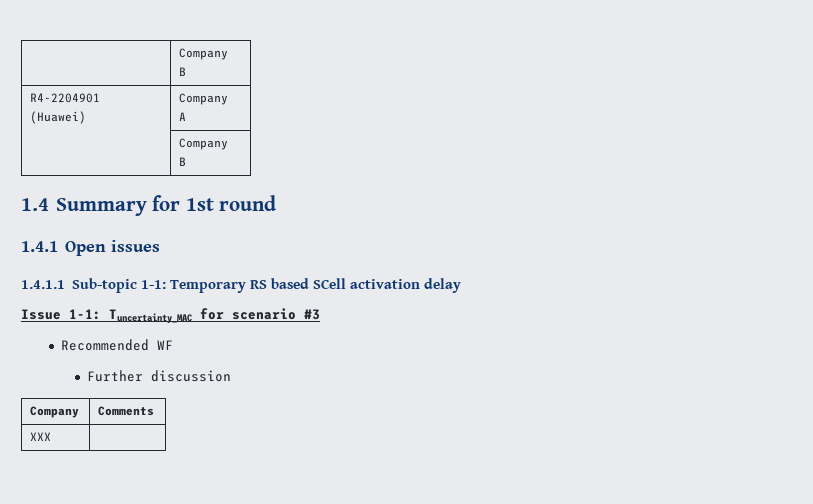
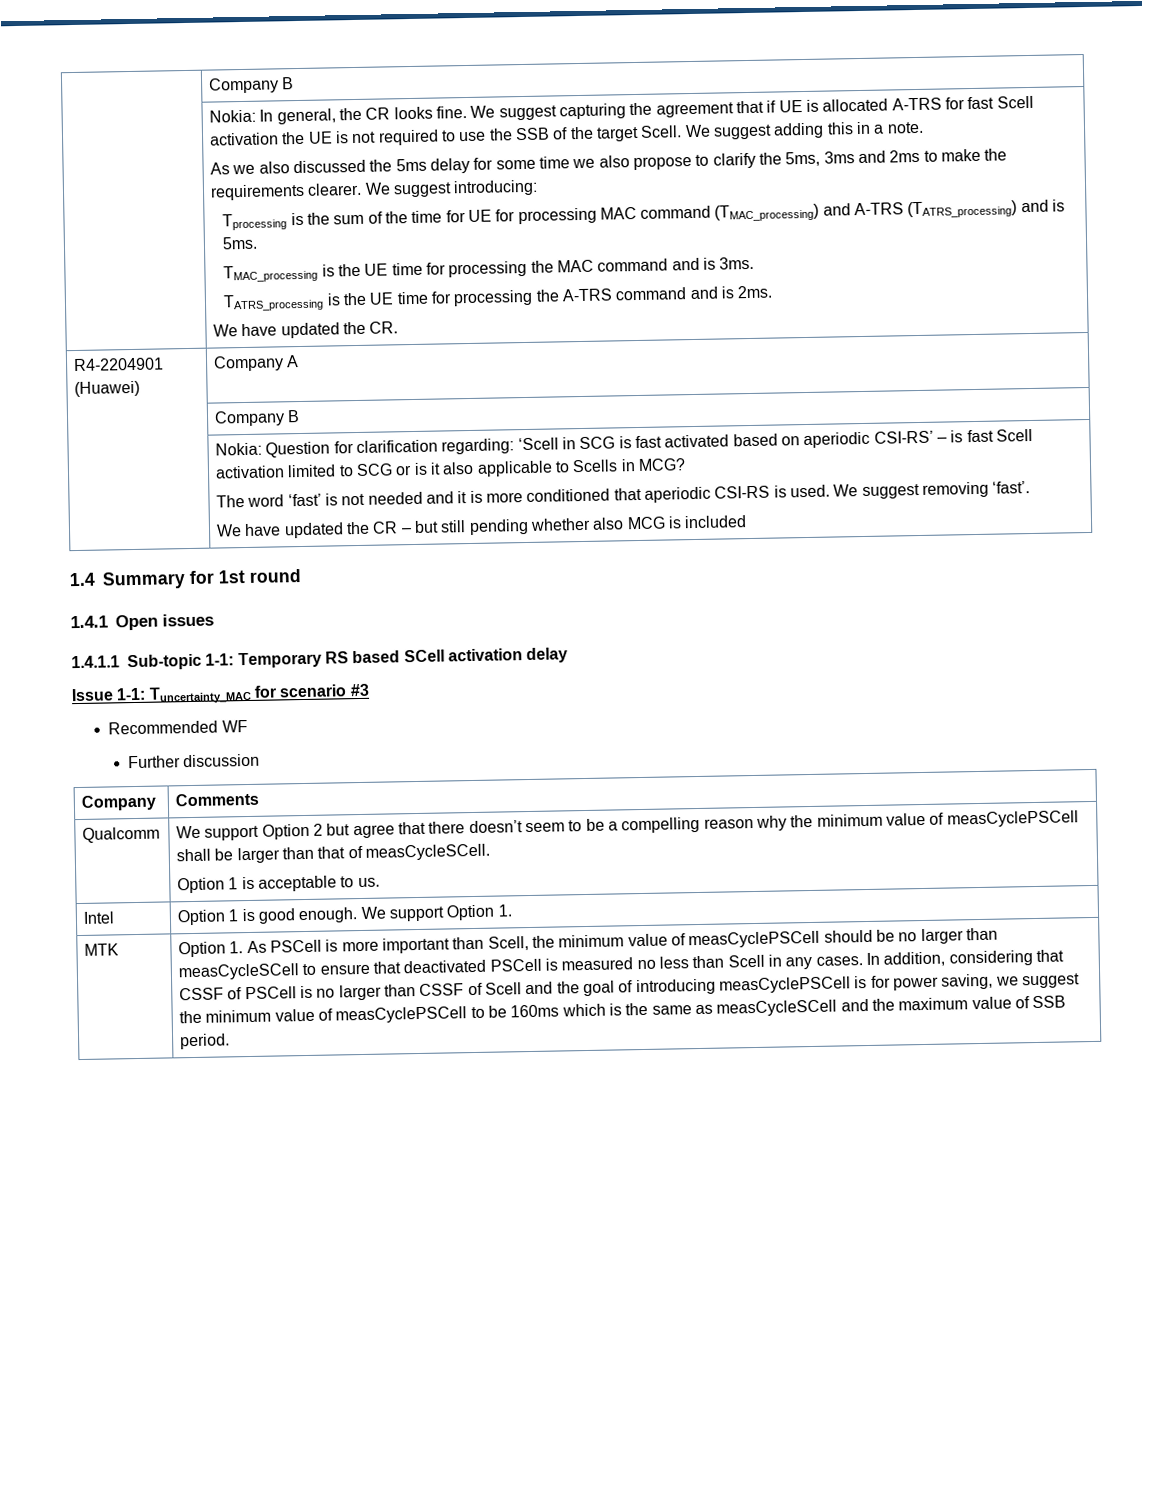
[179,48,229,60] [179,67,187,76] | Company B -> [208,77,295,94] [209,95,1034,125] [209,121,924,146] [210,148,1008,175] [210,179,539,201] [222,199,1066,231] [222,236,259,250] [223,256,755,283] [223,285,773,312] [213,321,399,339] | Company B // | Nokia: In general, the CR looks fine. We suggest capturing the agreement that if UE is allocated A-TRS for fast Scell activation the UE is not required to use the SSB of the target Scell. We suggest adding this in a note. // As we also discussed the 5ms delay for some time we also propose to clarify the 5ms, 3ms and 2ms to make the requirements clearer. We suggest introducing: // Tprocessing is the sum of the time for UE for processing MAC command (TMAC_processing) and A-TRS (TATRS_processing) and is 5ms. // TMAC_processing is the UE time for processing the MAC command and is 3ms. // TATRS_processing is the UE time for processing the A-TRS command and is 2ms. // We have updated the CR.
(187, 161) none -> [215,428,1033,458] [215,458,686,479] [216,481,1031,508] [216,515,748,539] // | Nokia: Question for clarification regarding: ‘Scell in SCG is fast activated based on aperiodic CSI-RS’ – is fast Scell activation limited to SCG or is it also applicable to Scells in MCG? // The word ‘fast’ is not needed and it is more conditioned that aperiodic CSI-RS is used. We suggest removing ‘fast’. // We have updated the CR – but still pending whether also MCG is included
[30,432,52,441] XXX | -> [82,826,161,843] [176,810,1079,841] [176,843,491,864] [177,875,380,894] [83,911,116,924] [177,904,512,926] [84,943,120,956] [178,927,998,958] [178,949,1064,981] [179,973,1080,1001] [179,995,1067,1024] [180,1033,231,1050] Qualcomm | We support Option 2 but agree that there doesn’t seem to be a compelling reason why the minimum value of measCyclePSCell shall be larger than that of measCycleSCell. // Option 1 is acceptable to us. // Intel | Option 1 is good enough. We support Option 1. // MTK | Option 1. As PSCell is more important than Scell, the minimum value of measCyclePSCell should be no larger than measCycleSCell to ensure that deactivated PSCell is measured no less than Scell in any cases. In addition, considering that CSSF of PSCell is no larger than CSSF of Scell and the goal of introducing measCyclePSCell is for power saving, we suggest the minimum value of measCyclePSCell to be 160ms which is the same as measCycleSCell and the maximum value of SSB period.

